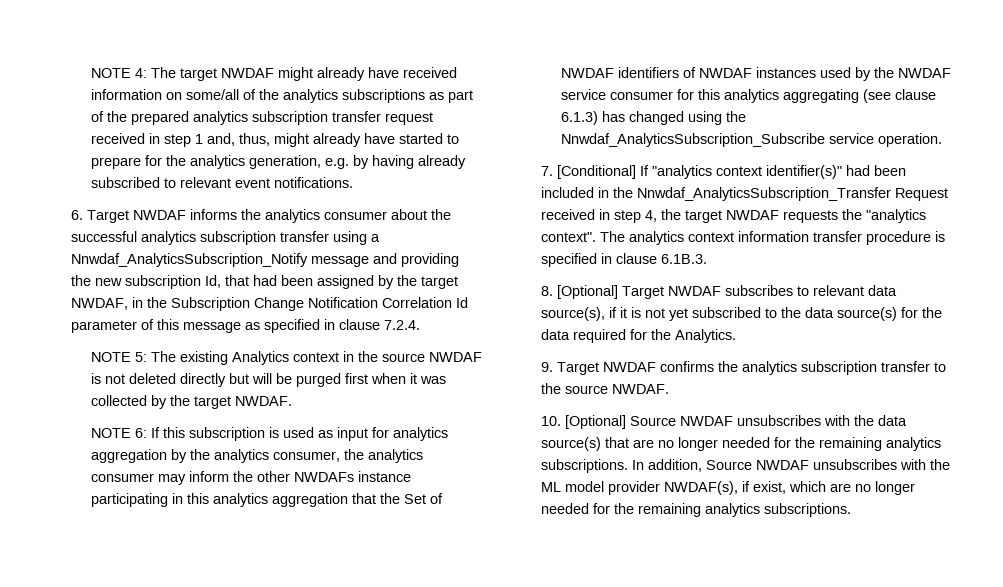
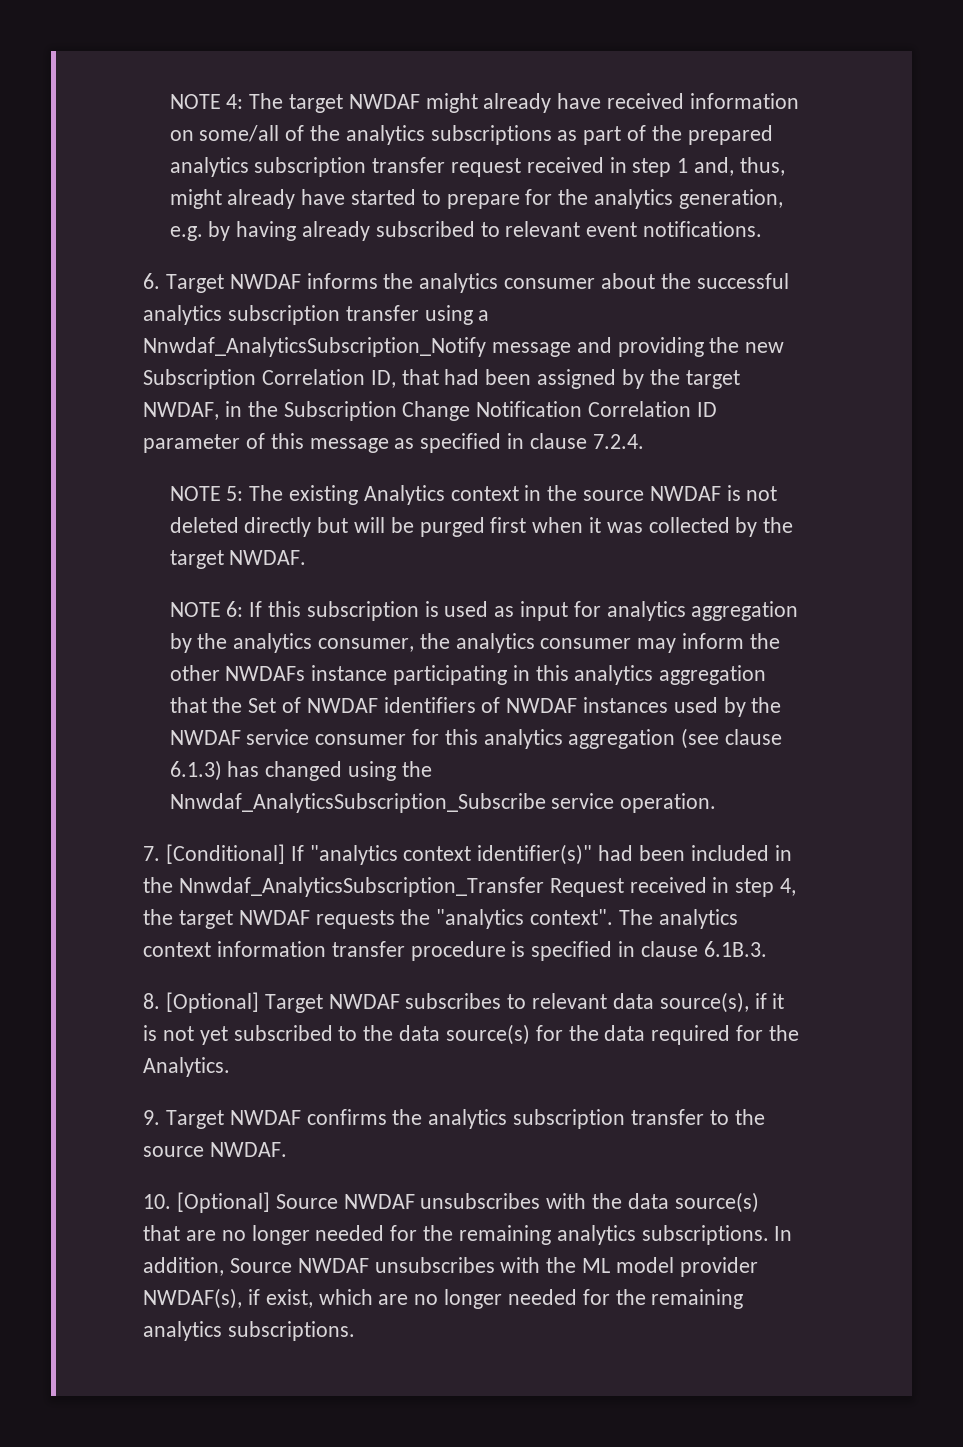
[124,275,221,289] subscription Id, -> [143,369,396,389] Subscription Correlation ID,
[455,297,468,308] Id -> [696,402,717,417] ID
[782,89,859,103] aggregating -> [568,729,676,749] aggregation

